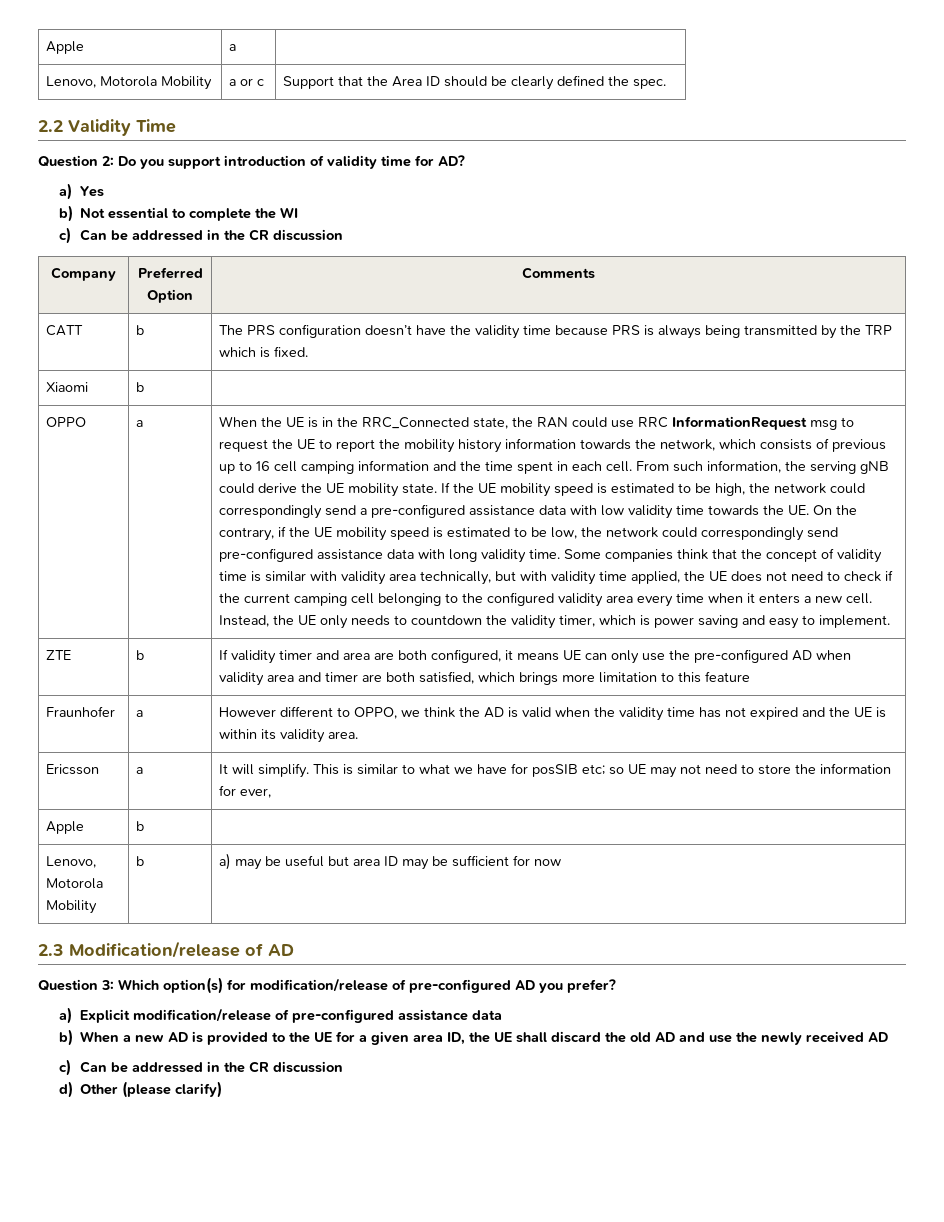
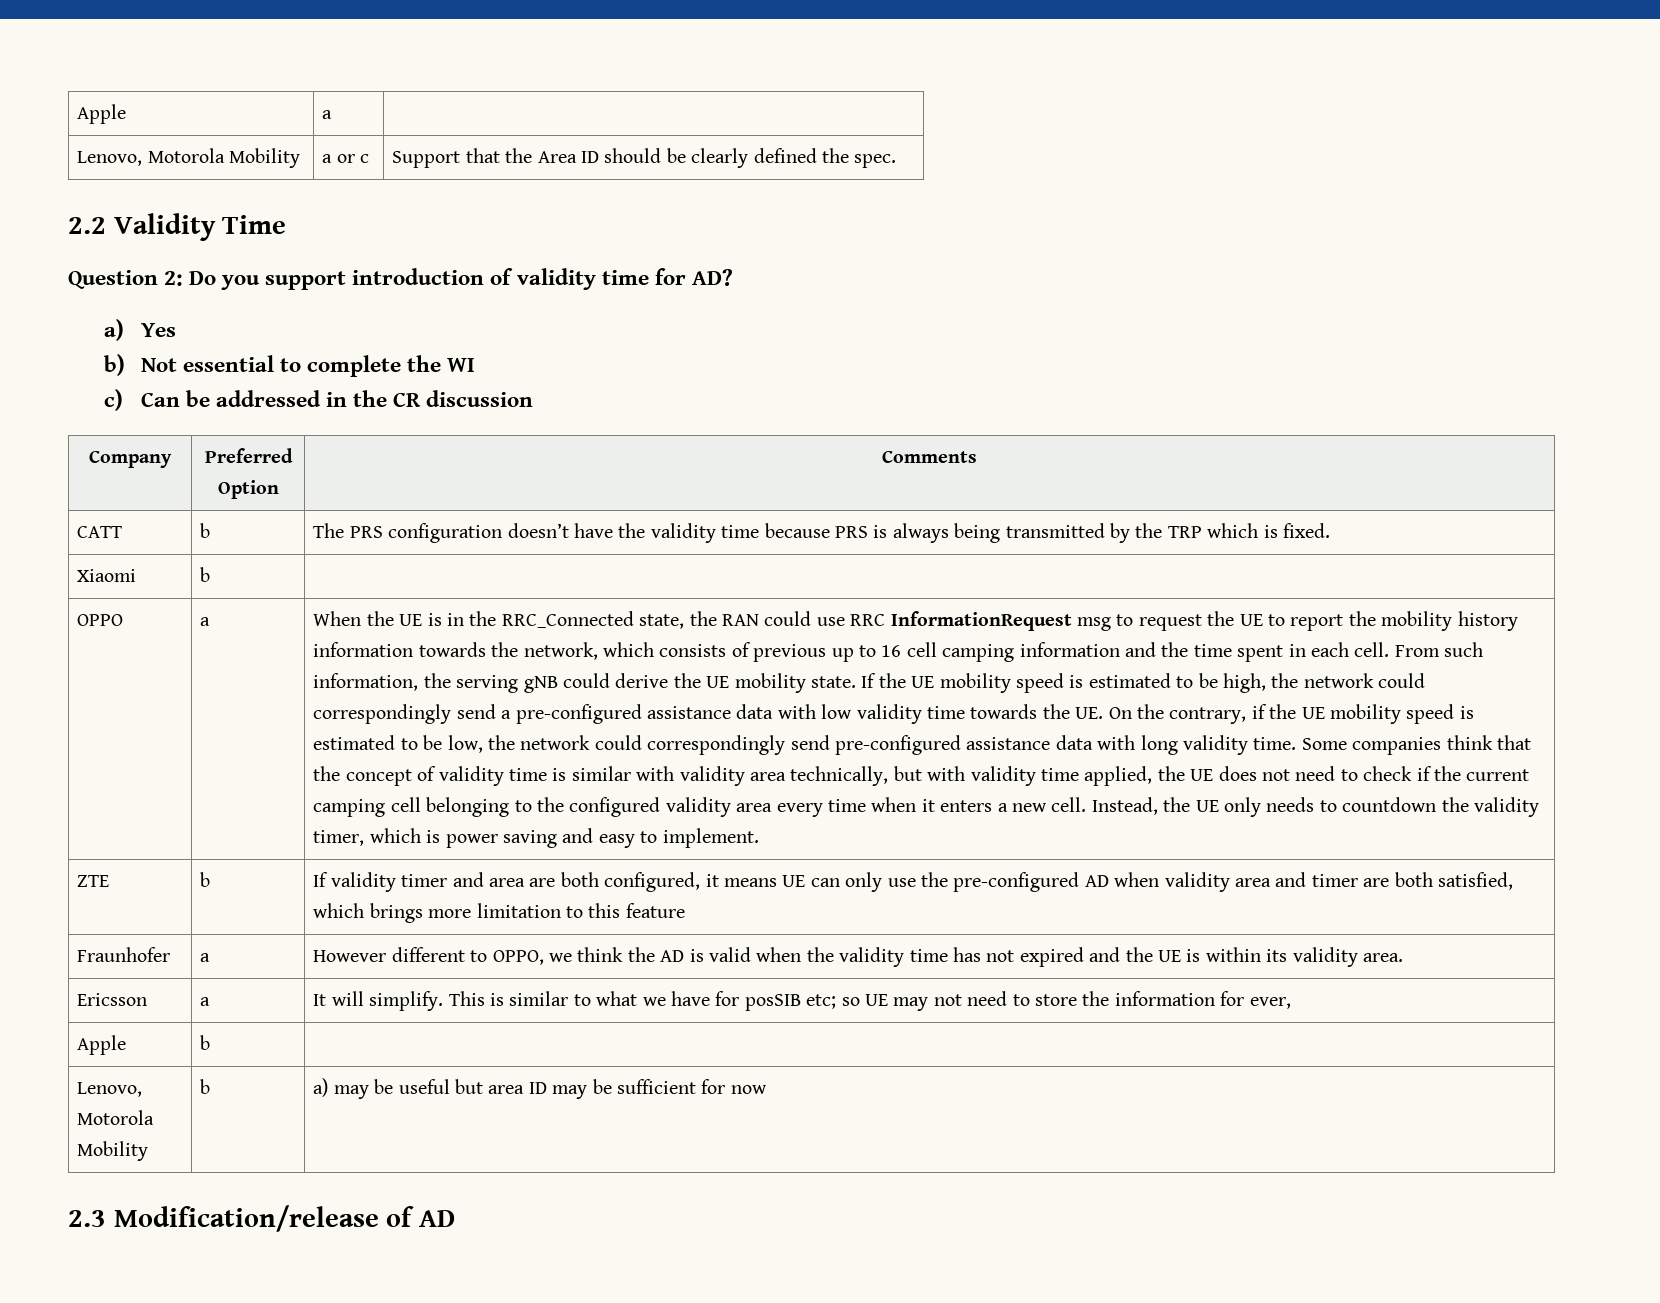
[38,977,616,994] [58,1007,502,1024] [58,1029,889,1046] [58,1059,343,1076] [58,1081,223,1098] // Question 3: Which option(s) for modification/release of pre-configured AD you prefer? // a) Explicit modification/release of pre-configured assistance data // b) When a new AD is provided to the UE for a given area ID, the UE shall discard the old AD and use the newly received AD // c) Can be addressed in the CR discussion // d) Other (please clarify) -> (455, 1218) none

